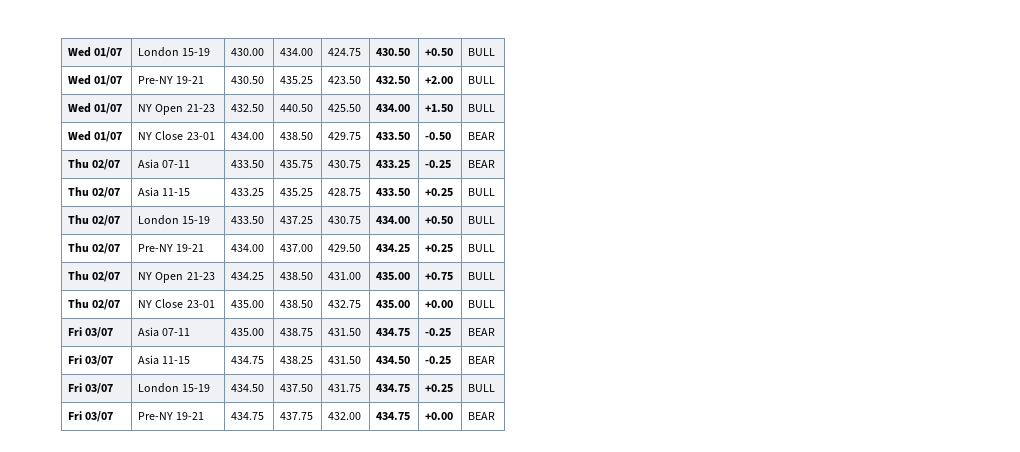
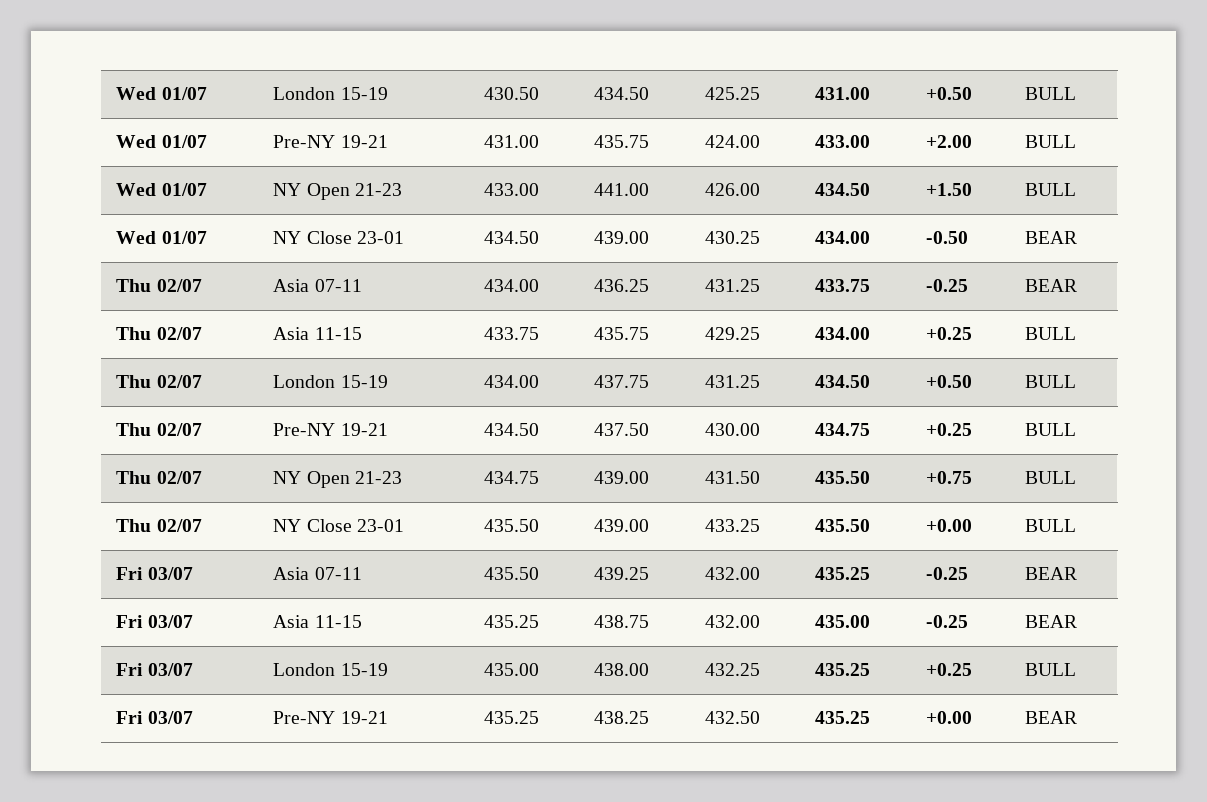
[231,48,265,56] [280,48,314,56] [328,48,362,56] [376,48,411,56] 430.00 | 434.00 | 424.75 | 430.50 -> [484,87,540,100] [594,87,650,100] [705,87,761,100] [815,87,871,100] 430.50 | 434.50 | 425.25 | 431.00
[231,76,265,84] [280,76,314,84] [328,76,362,84] [376,76,411,84] 430.50 | 435.25 | 423.50 | 432.50 -> [484,135,540,148] [594,135,650,148] [705,135,761,148] [815,135,871,148] 431.00 | 435.75 | 424.00 | 433.00
[231,104,265,112] [280,104,314,112] [328,104,362,112] [376,104,411,112] 432.50 | 440.50 | 425.50 | 434.00 -> [484,183,540,196] [594,183,650,196] [705,183,761,196] [815,183,871,196] 433.00 | 441.00 | 426.00 | 434.50
[231,132,265,140] [280,132,314,140] [328,132,362,140] [376,132,411,140] 434.00 | 438.50 | 429.75 | 433.50 -> [484,231,540,244] [594,231,650,244] [705,231,761,244] [815,231,871,244] 434.50 | 439.00 | 430.25 | 434.00
[231,160,265,168] [280,160,314,168] [328,160,362,168] [376,160,411,168] 433.50 | 435.75 | 430.75 | 433.25 -> [484,279,540,292] [594,279,650,292] [705,279,761,292] [815,279,871,292] 434.00 | 436.25 | 431.25 | 433.75
[231,188,265,196] [280,188,314,196] [328,188,362,196] [376,188,411,196] 433.25 | 435.25 | 428.75 | 433.50 -> [484,327,540,340] [594,327,650,340] [705,327,761,340] [815,327,871,340] 433.75 | 435.75 | 429.25 | 434.00
[231,216,265,224] [280,216,314,224] [328,216,362,224] [376,216,411,224] 433.50 | 437.25 | 430.75 | 434.00 -> [484,375,540,388] [594,375,650,388] [705,375,761,388] [815,375,871,388] 434.00 | 437.75 | 431.25 | 434.50
[231,244,265,252] [280,244,314,252] [328,244,362,252] [376,244,411,252] 434.00 | 437.00 | 429.50 | 434.25 -> [484,423,540,436] [594,423,650,436] [705,423,761,436] [815,423,871,436] 434.50 | 437.50 | 430.00 | 434.75
[231,272,265,280] [280,272,314,280] [328,272,362,280] [376,272,411,280] 434.25 | 438.50 | 431.00 | 435.00 -> [484,471,540,484] [594,471,650,484] [705,471,761,484] [815,471,871,484] 434.75 | 439.00 | 431.50 | 435.50
[231,300,265,308] [280,300,314,308] [328,300,362,308] [376,300,411,308] 435.00 | 438.50 | 432.75 | 435.00 -> [484,519,540,532] [594,519,650,532] [705,519,761,532] [815,519,871,532] 435.50 | 439.00 | 433.25 | 435.50
[231,328,265,336] [280,328,314,336] [328,328,362,336] [376,328,411,336] 435.00 | 438.75 | 431.50 | 434.75 -> [484,567,540,580] [594,567,650,580] [705,567,761,580] [815,567,871,580] 435.50 | 439.25 | 432.00 | 435.25
[231,356,265,364] [280,356,314,364] [328,356,362,364] [376,356,411,364] 434.75 | 438.25 | 431.50 | 434.50 -> [484,615,540,628] [594,615,650,628] [705,615,761,628] [815,615,871,628] 435.25 | 438.75 | 432.00 | 435.00
[231,384,265,392] [280,384,314,392] [328,384,362,392] [376,384,411,392] 434.50 | 437.50 | 431.75 | 434.75 -> [484,663,540,676] [594,663,650,676] [705,663,761,676] [815,663,871,676] 435.00 | 438.00 | 432.25 | 435.25
[231,412,265,420] [280,412,314,420] [328,412,362,420] [376,412,411,420] 434.75 | 437.75 | 432.00 | 434.75 -> [484,711,540,724] [594,711,650,724] [705,711,761,724] [815,711,871,724] 435.25 | 438.25 | 432.50 | 435.25

